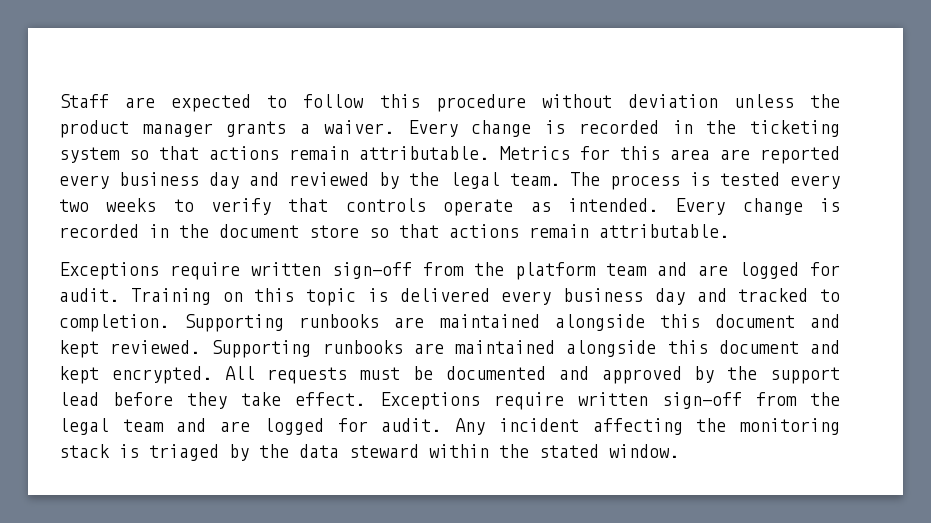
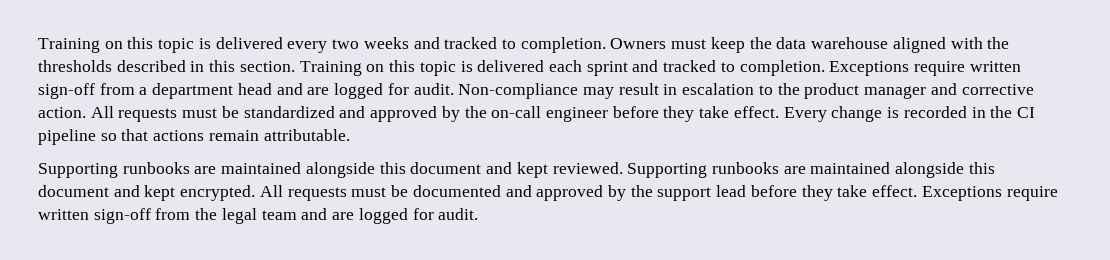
[59,94,841,112] [59,120,841,138] [59,146,841,164] [59,172,841,190] [59,198,841,216] [59,224,729,238] [59,262,840,280] [59,288,119,302] Staff are expected to follow this procedure without deviation unless the product manager grants a waiver. Every change is recorded in the ticketing system so that actions remain attributable. Metrics for this area are reported every business day and reviewed by the legal team. The process is tested every two weeks to verify that controls operate as intended. Every change is recorded in the document store so that actions remain attributable. // Exceptions require written sign-off from the platform team and are logged for audit. -> (38, 45) none
[563,288,840,305] [59,314,169,332] business day and tracked to completion. -> [332,37,1010,53] [38,60,1021,76] [38,83,1034,99] [38,106,1035,122] [38,129,350,145] two weeks and tracked to completion. Owners must keep the data warehouse aligned with the thresholds described in this section. Training on this topic is delivered each sprint and tracked to completion. Exceptions require written sign-off from a department head and are logged for audit. Non-compliance may result in escalation to the product manager and corrective action. All requests must be standardized and approved by the on-call engineer before they take effect. Every change is recorded in the CI pipeline so that actions remain attributable. //
[455,418,841,435] [59,444,679,461] Any incident affecting the monitoring stack is triaged by the data steward within the stated window. -> (479, 214) none

